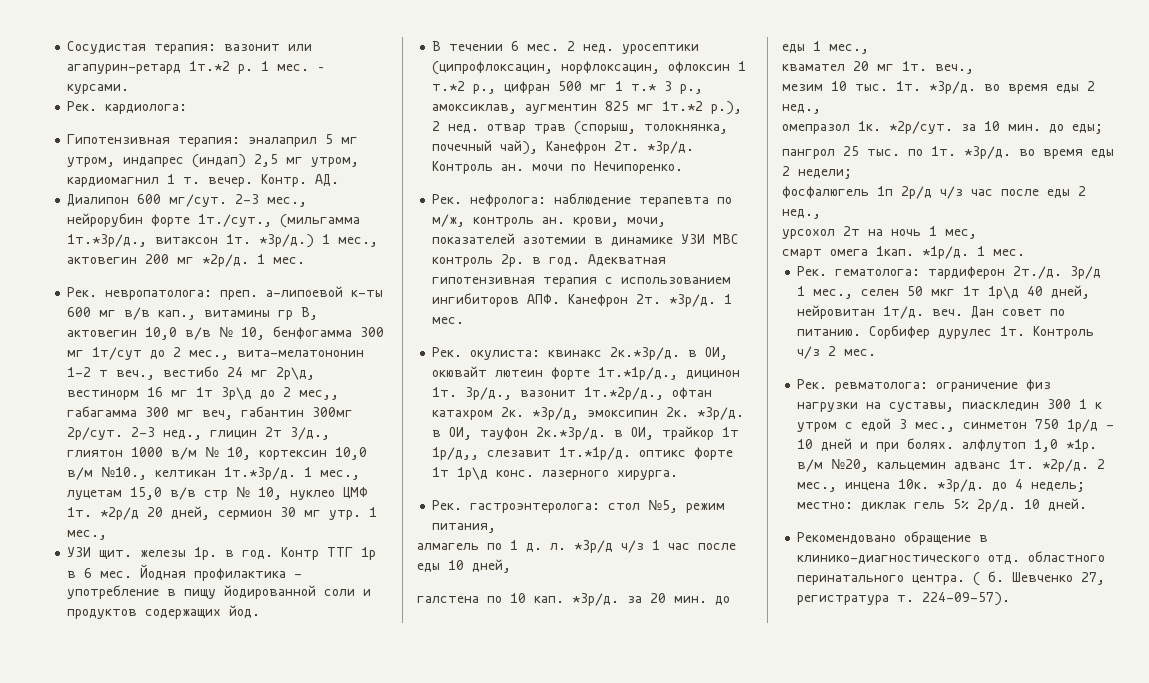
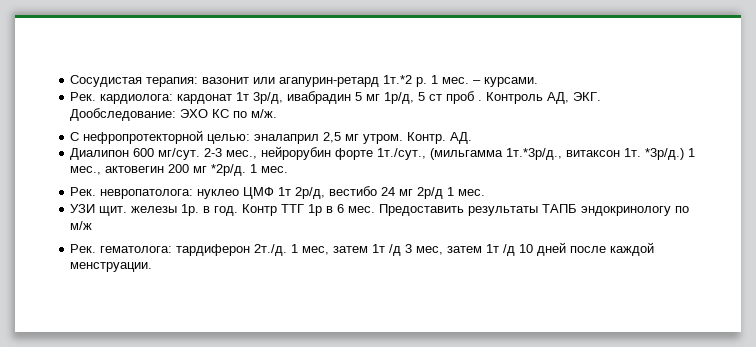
[67,134,359,147] [67,154,360,168] [67,174,254,187] // Гипотензивная терапия: эналаприл 5 мг утром, индапрес (индап) 2,5 мг утром, кардиомагнил 1 т. вечер. -> [177,91,602,104] [70,108,278,121] [70,130,404,144] кардонат 1т 3р/д, ивабрадин 5 мг 1р/д, 5 ст проб . Контроль АД, ЭКГ. Дообследование: ЭХО КС по м/ж. // С нефропротекторной целью: эналаприл 2,5 мг утром.
[220,286,384,300] [67,307,319,320] [67,326,385,340] [67,347,365,360] [67,366,316,380] [67,387,340,400] [67,406,354,420] [67,427,331,440] [67,446,368,460] [67,466,361,480] [67,486,369,500] [67,506,378,520] [67,530,108,540] преп. а-липоевой к-ты 600 мг в/в кап., витамины гр В, актовегин 10,0 в/в № 10, бенфогамма 300 мг 1т/сут до 2 мес., вита-мелатононин 1-2 т веч., вестибо 24 мг 2р\д, вестинорм 16 мг 1т 3р\д до 2 мес,, габагамма 300 мг веч, габантин 300мг 2р/сут. 2-3 нед., глицин 2т 3/д., глиятон 1000 в/м № 10, кортексин 10,0 в/м №10., келтикан 1т.*3р/д. 1 мес., луцетам 15,0 в/в стр № 10, нуклео ЦМФ 1т. *2р/д 20 дней, сермион 30 мг утр. 1 мес., -> [197,186,486,199] нуклео ЦМФ 1т 2р/д, вестибо 24 мг 2р/д 1 мес.
[140,564,303,581] [67,585,372,599] [67,605,261,619] [432,41,700,54] [432,61,747,75] [432,81,704,94] [432,101,743,115] [432,121,729,135] [432,140,695,155] [432,161,684,174] [432,193,733,207] [432,214,667,227] [432,233,740,246] [432,254,667,267] [432,277,732,287] [432,293,733,307] [432,317,465,324] [432,347,729,360] [432,366,741,380] [432,387,713,400] [432,407,745,420] [432,426,740,440] [432,447,734,460] [432,467,679,480] [432,499,726,513] [432,523,497,533] [417,540,736,553] [417,559,511,573] [417,593,730,606] [782,41,869,54] [782,61,974,74] [782,81,1095,94] [782,104,821,114] [782,121,1103,134] [782,146,1114,159] [782,166,852,179] [782,186,1086,199] [782,209,821,219] [782,226,977,239] [782,246,1025,259] [797,266,1102,279] [797,285,1091,299] [797,305,1066,319] [797,325,1095,339] [797,346,877,359] [797,379,1052,392] [797,399,1103,412] [797,418,1115,432] [797,438,1098,452] [797,458,1106,472] [797,479,1086,492] [797,498,1088,512] [797,531,989,545] [797,551,1106,564] [797,571,1106,586] [797,592,1011,606] Йодная профилактика - употребление в пищу йодированной соли и продуктов содержащих йод. // В течении 6 мес. 2 нед. уросептики (ципрофлоксацин, норфлоксацин, офлоксин 1 т.*2 р., цифран 500 мг 1 т.* 3 р., амоксиклав, аугментин 825 мг 1т.*2 р.), 2 нед. отвар трав (спорыш, толокнянка, почечный чай), Канефрон 2т. *3р/д. Контроль ан. мочи по Нечипоренко. // Рек. нефролога: наблюдение терапевта по м/ж, контроль ан. крови, мочи, показателей азотемии в динамике УЗИ МВС контроль 2р. в год. Адекватная гипотензивная терапия с использованием ингибиторов АПФ. Канефрон 2т. *3р/д. 1 мес. // Рек. окулиста: квинакс 2к.*3р/д. в ОИ, окювайт лютеин форте 1т.*1р/д., дицинон 1т. 3р/д., вазонит 1т.*2р/д., офтан катахром 2к. *3р/д, эмоксипин 2к. *3р/д. в ОИ, тауфон 2к.*3р/д. в ОИ, трайкор 1т 1р/д,, слезавит 1т.*1р/д. оптикс форте 1т 1р\д конс. лазерного хирурга. // Рек. гастроэнтеролога: стол №5, режим питания, // алмагель по 1 д. л. *3р/д ч/з 1 час после еды 10 дней, // галстена по 10 кап. *3р/д. за 20 мин. до еды 1 мес., // квамател 20 мг 1т. веч., // мезим 10 тыс. 1т. *3р/д. во время еды 2 нед., // омепразол 1к. *2р/сут. за 10 мин. до еды; // пангрол 25 тыс. по 1т. *3р/д. во время еды 2 недели; // фосфалюгель 1п 2р/д ч/з час после еды 2 нед., // урсохол 2т на ночь 1 мес, // смарт омега 1кап. *1р/д. 1 мес. // Рек. гематолога: тардиферон 2т./д. 3р/д 1 мес., селен 50 мкг 1т 1р\д 40 дней, нейровитан 1т/д. веч. Дан совет по питанию. Сорбифер дурулес 1т. Контроль ч/з 2 мес. // Рек. ревматолога: ограничение физ нагрузки на суставы, пиаскледин 300 1 к утром с едой 3 мес., синметон 750 1р/д - 10 дней и при болях. алфлутоп 1,0 *1р. в/м №20, кальцемин адванс 1т. *2р/д. 2 мес., инцена 10к. *3р/д. до 4 недель; местно: диклак гель 5% 2р/д. 10 дней. // Рекомендовано обращение в клинико-диагностического отд. областного перинатального центра. ( б. Шевченко 27, регистратура т. 224-09-57). -> [379,204,690,216] [70,221,93,230] [70,242,655,256] [70,262,153,272] Предоставить результаты ТАПБ эндокринологу по м/ж // Рек. гематолога: тардиферон 2т./д. 1 мес, затем 1т /д 3 мес, затем 1т /д 10 дней после каждой менструации.

